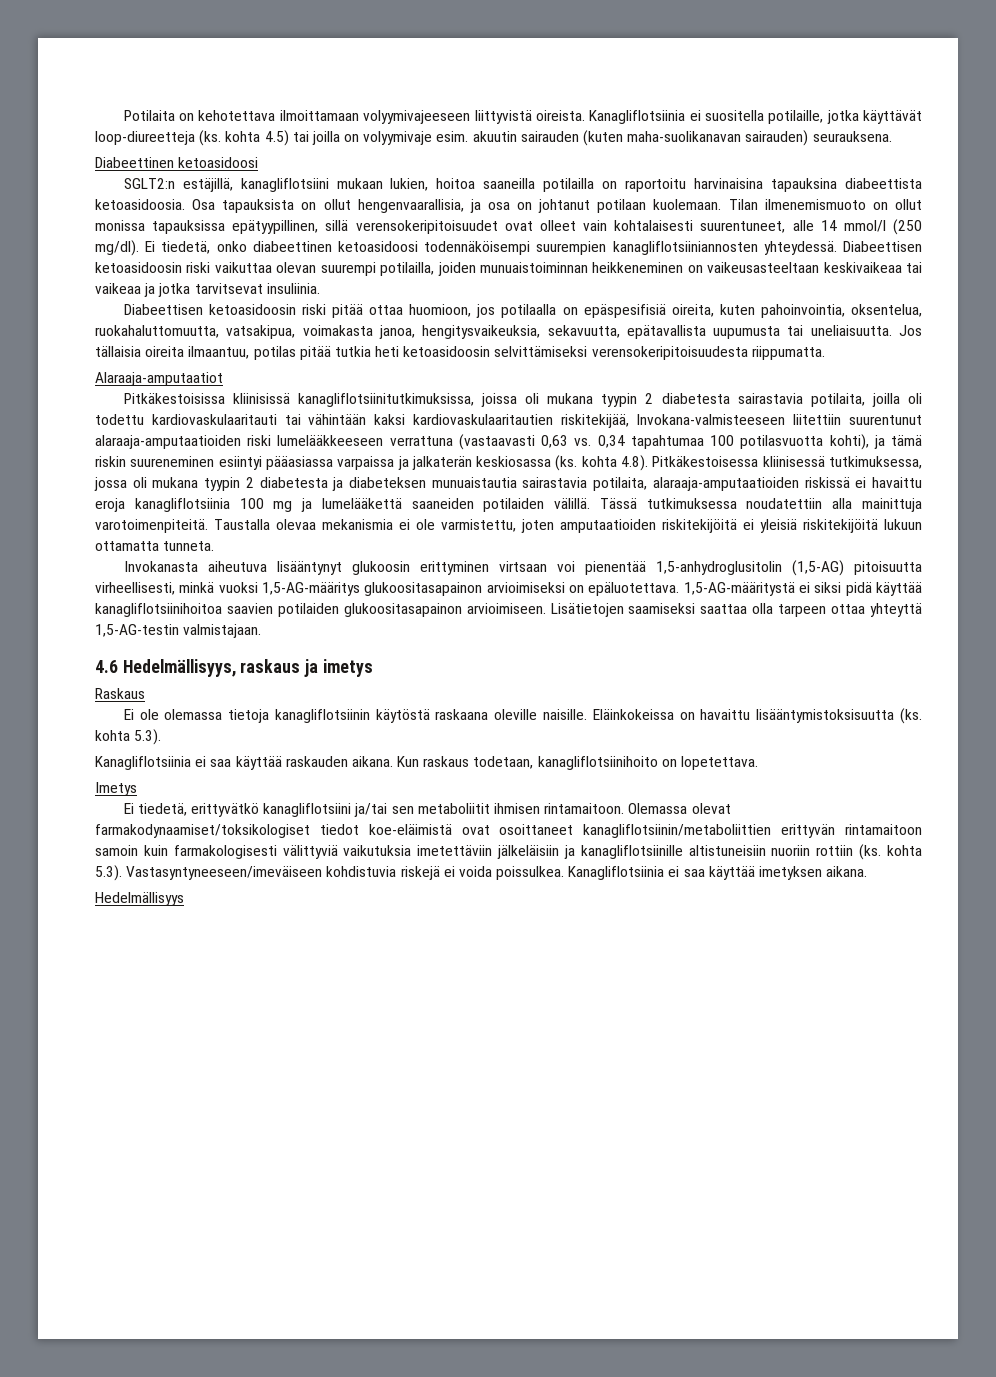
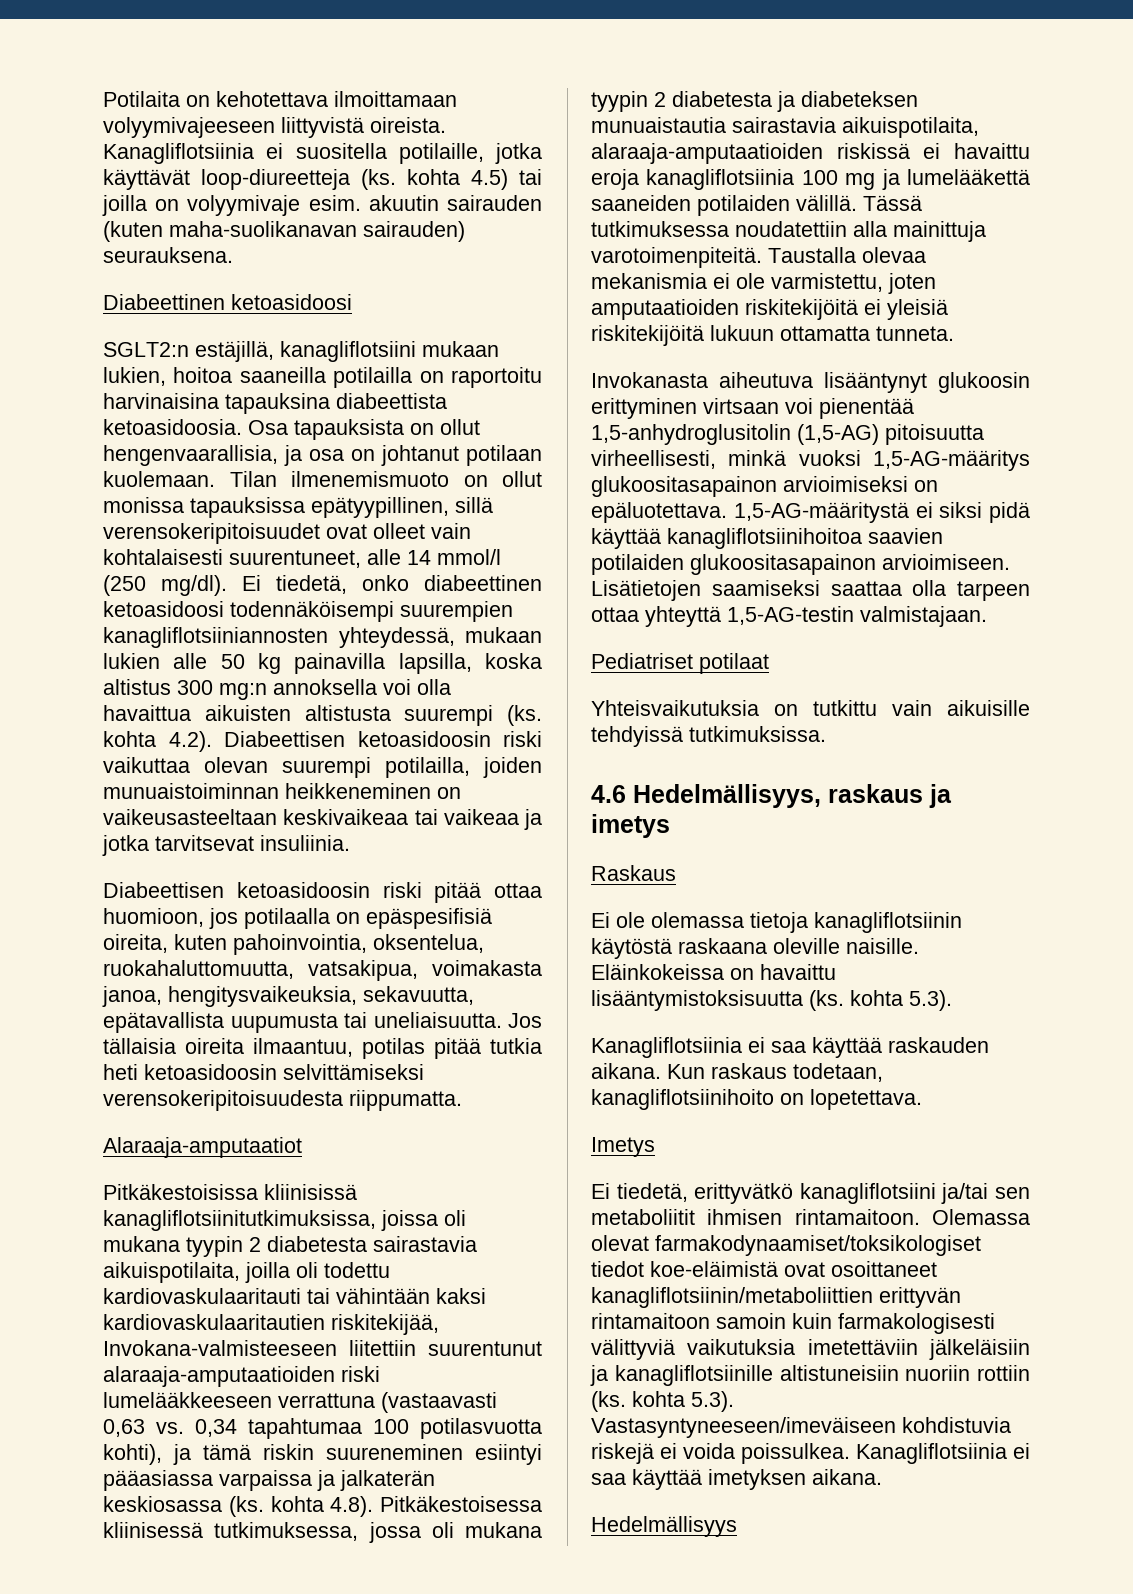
[763,241,837,255] yhteydessä. -> [338,627,542,648] [103,653,542,674] [103,679,451,700] [103,705,542,726] [103,731,212,752] yhteydessä, mukaan lukien alle 50 kg painavilla lapsilla, koska altistus 300 mg:n annoksella voi olla havaittua aikuisten altistusta suurempi (ks. kohta 4.2).
[810,393,865,407] potilaita, -> [103,1262,240,1283] aikuispotilaita,
[593,477,648,491] potilaita, -> [842,117,979,138] aikuispotilaita,
(262, 631) none -> [591,653,769,674] [591,700,1030,716] [591,726,826,747] // Pediatriset potilaat // Yhteisvaikutuksia on tutkittu vain aikuisille tehdyissä tutkimuksissa.

